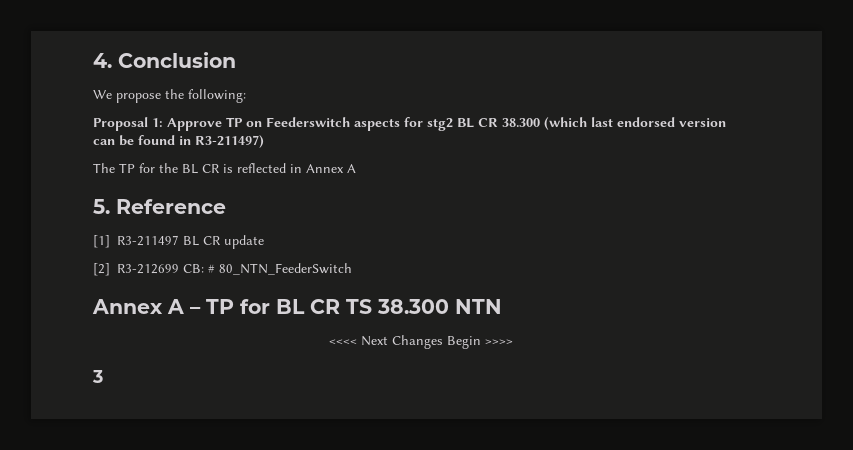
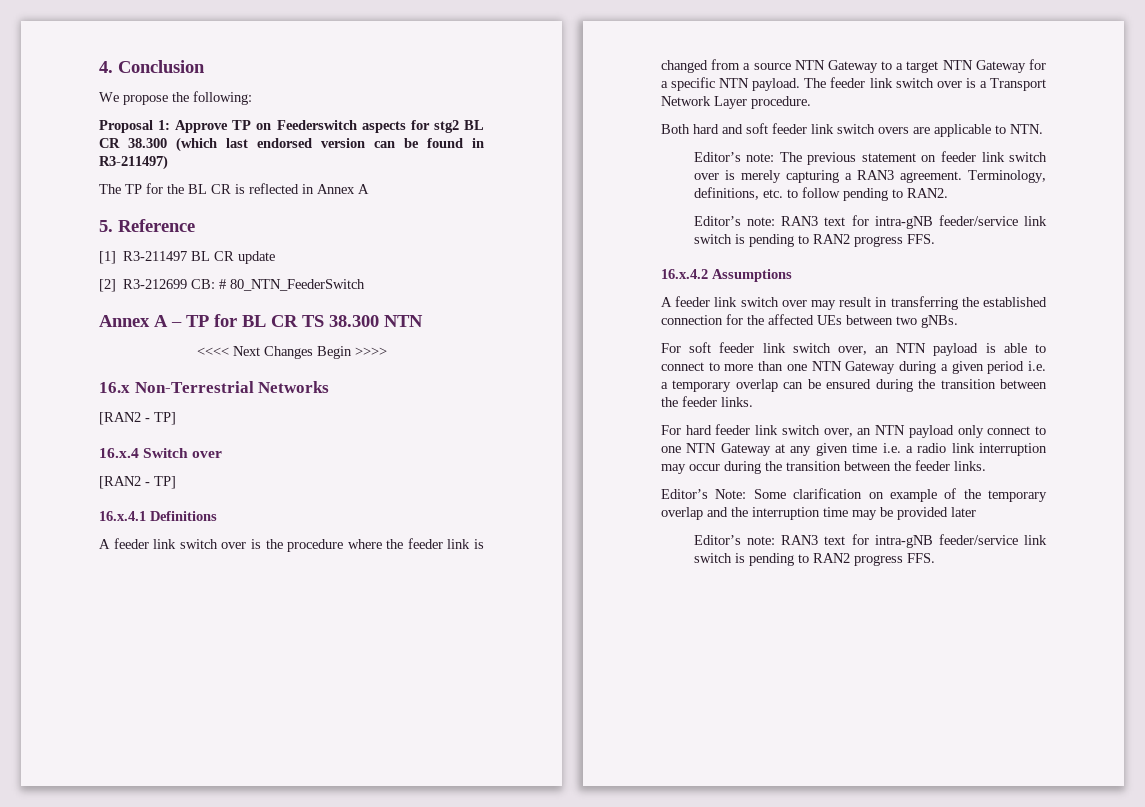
[92,370,103,383] 3 -> [99,381,330,393] [99,412,176,425] [99,448,223,458] [99,476,176,489] [99,511,217,521] [99,538,484,552] [661,59,1046,73] [661,77,1046,91] [661,96,811,109] [661,123,1043,137] [693,151,1047,165] [693,170,1046,183] [693,187,948,201] [693,215,1047,229] [693,234,935,247] [661,269,792,282] [661,296,1047,310] [661,314,958,328] [661,342,1046,356] [661,361,1046,374] [661,379,1047,392] [661,396,753,407] [661,424,1046,438] [661,443,1047,456] [661,460,986,474] [661,488,1047,502] [661,507,976,520] [693,534,1047,548] [693,553,935,566] 16.x Non-Terrestrial Networks // [RAN2 - TP] // 16.x.4 Switch over // [RAN2 - TP] // 16.x.4.1 Definitions // A feeder link switch over is the procedure where the feeder link is changed from a source NTN Gateway to a target NTN Gateway for a specific NTN payload. The feeder link switch over is a Transport Network Layer procedure. // Both hard and soft feeder link switch overs are applicable to NTN. // Editor’s note: The previous statement on feeder link switch over is merely capturing a RAN3 agreement. Terminology, definitions, etc. to follow pending to RAN2. // Editor’s note: RAN3 text for intra-gNB feeder/service link switch is pending to RAN2 progress FFS. // 16.x.4.2 Assumptions // A feeder link switch over may result in transferring the established connection for the affected UEs between two gNBs. // For soft feeder link switch over, an NTN payload is able to connect to more than one NTN Gateway during a given period i.e. a temporary overlap can be ensured during the transition between the feeder links. // For hard feeder link switch over, an NTN payload only connect to one NTN Gateway at any given time i.e. a radio link interruption may occur during the transition between the feeder links. // Editor’s Note: Some clarification on example of the temporary overlap and the interruption time may be provided later // Editor’s note: RAN3 text for intra-gNB feeder/service link switch is pending to RAN2 progress FFS.

